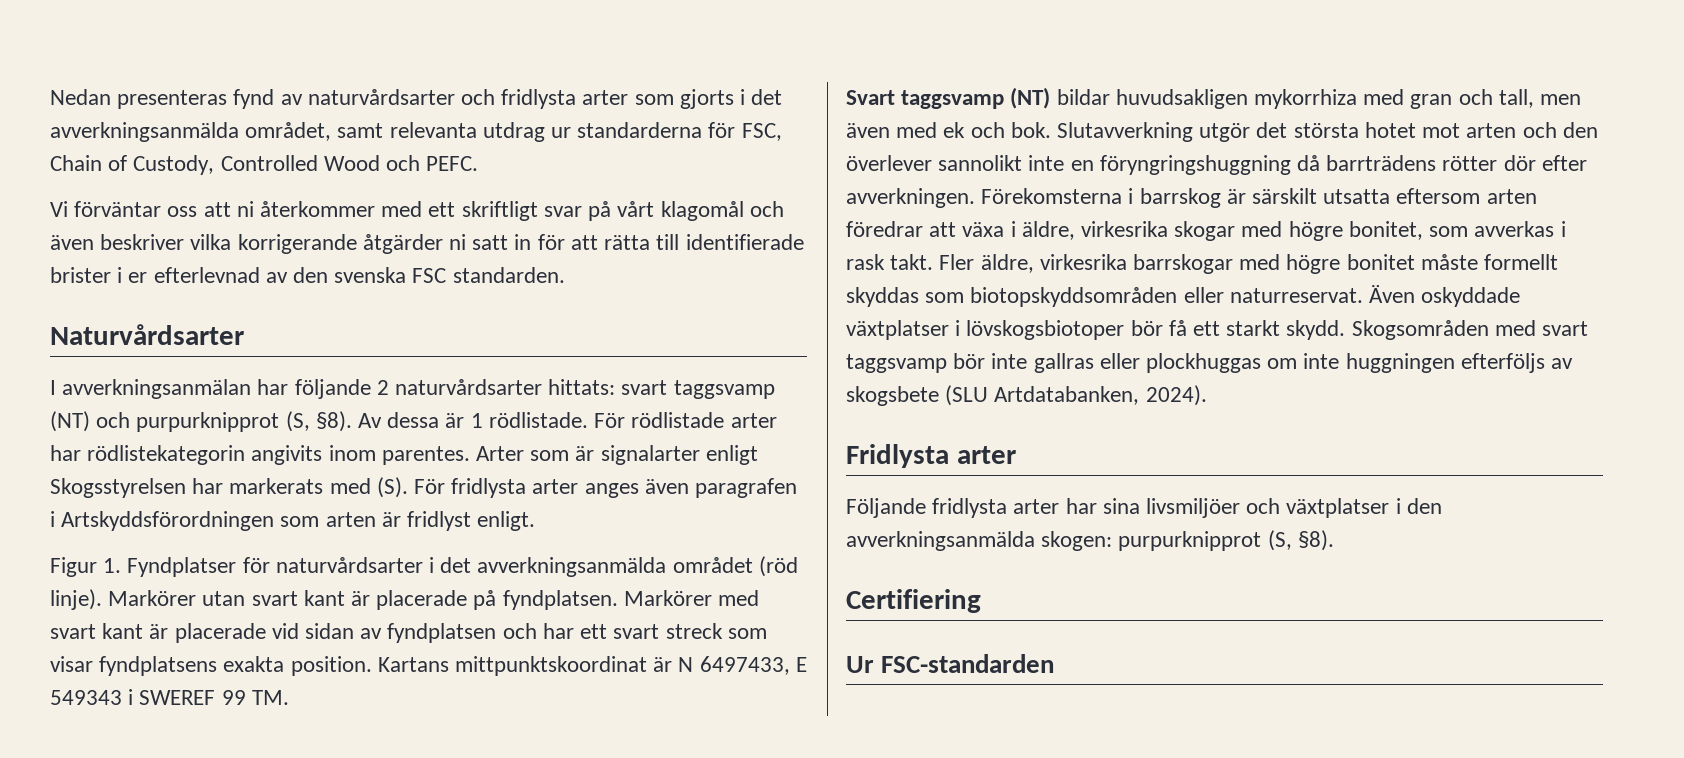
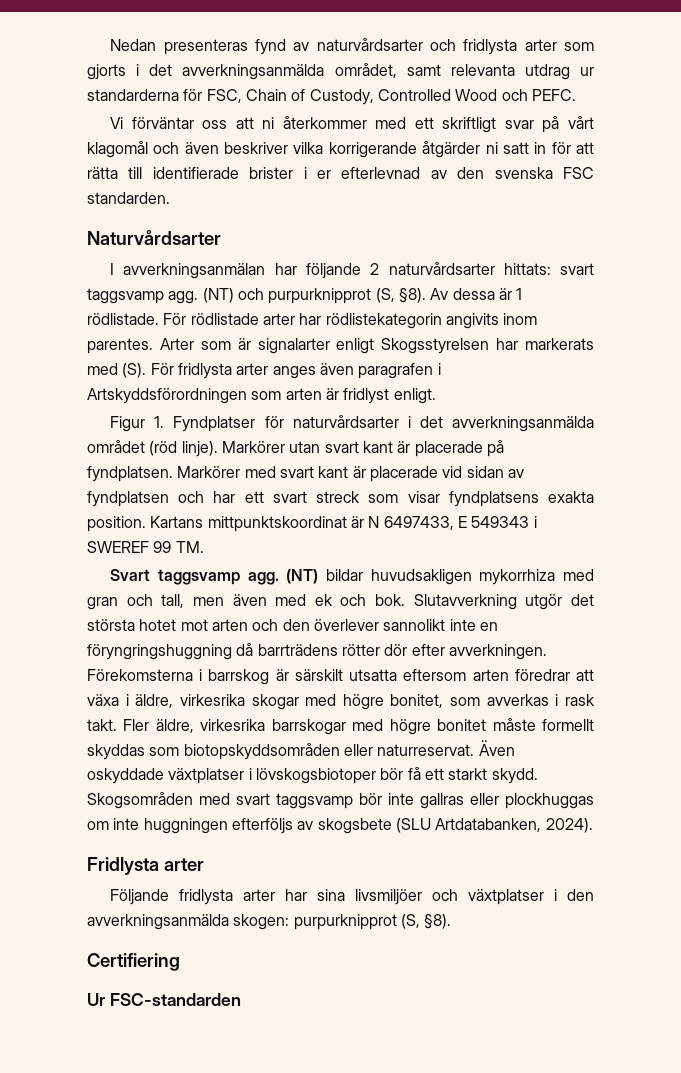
(775, 389) none -> [168,291,199,304] agg.
(1005, 99) none -> [247,572,279,585] agg.

